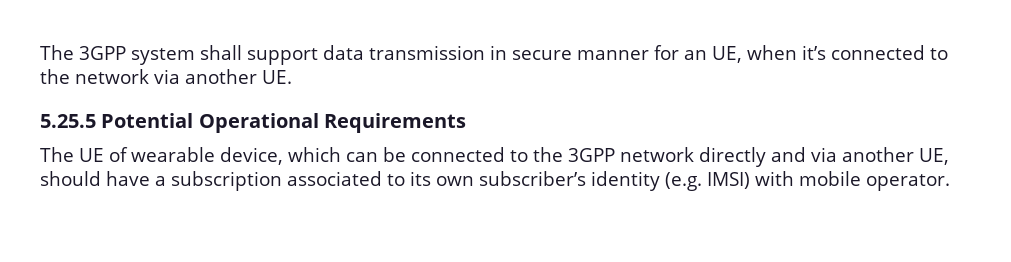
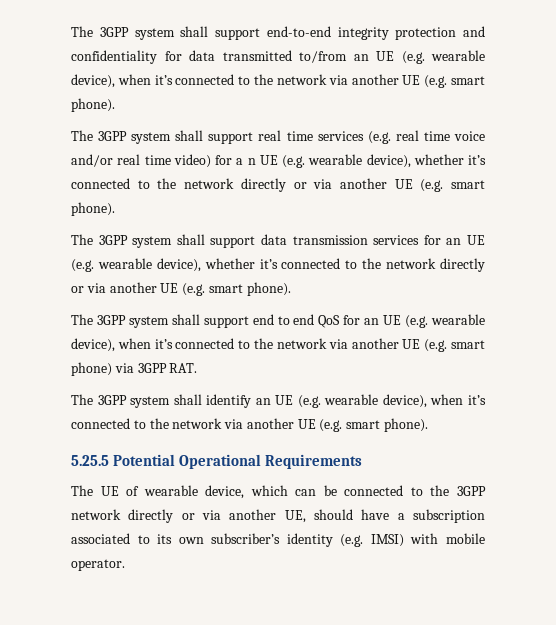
[40,45,948,65] [40,69,292,84] The 3GPP system shall support data transmission in secure manner for an UE, when it’s connected to the network via another UE. -> [71,26,485,40] [71,50,485,64] [71,74,485,88] [71,98,115,112] [71,130,485,144] [71,154,486,168] [71,178,485,192] [71,202,115,216] [71,234,486,248] [71,258,486,272] [71,282,291,296] [71,314,485,328] [71,338,485,352] [71,362,198,376] [71,394,486,408] [71,418,429,432] The 3GPP system shall support end-to-end integrity protection and confidentiality for data transmitted to/from an UE (e.g. wearable device), when it’s connected to the network via another UE (e.g. smart phone). // The 3GPP system shall support real time services (e.g. real time voice and/or real time video) for a n UE (e.g. wearable device), whether it’s connected to the network directly or via another UE (e.g. smart phone). // The 3GPP system shall support data transmission services for an UE (e.g. wearable device), whether it’s connected to the network directly or via another UE (e.g. smart phone). // The 3GPP system shall support end to end QoS for an UE (e.g. wearable device), when it’s connected to the network via another UE (e.g. smart phone) via 3GPP RAT. // The 3GPP system shall identify an UE (e.g. wearable device), when it’s connected to the network via another UE (e.g. smart phone).
[771,147,806,162] and -> [181,513,195,520] or

